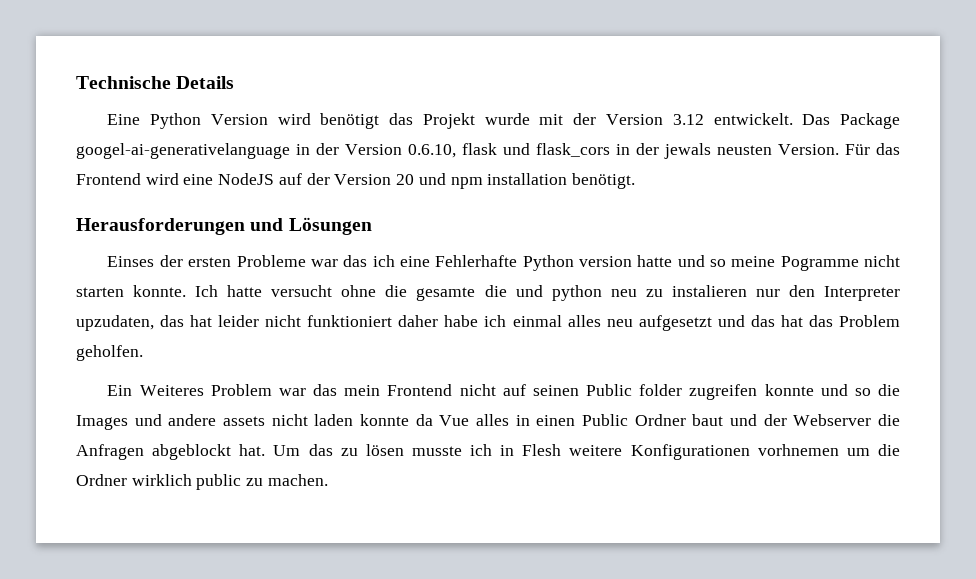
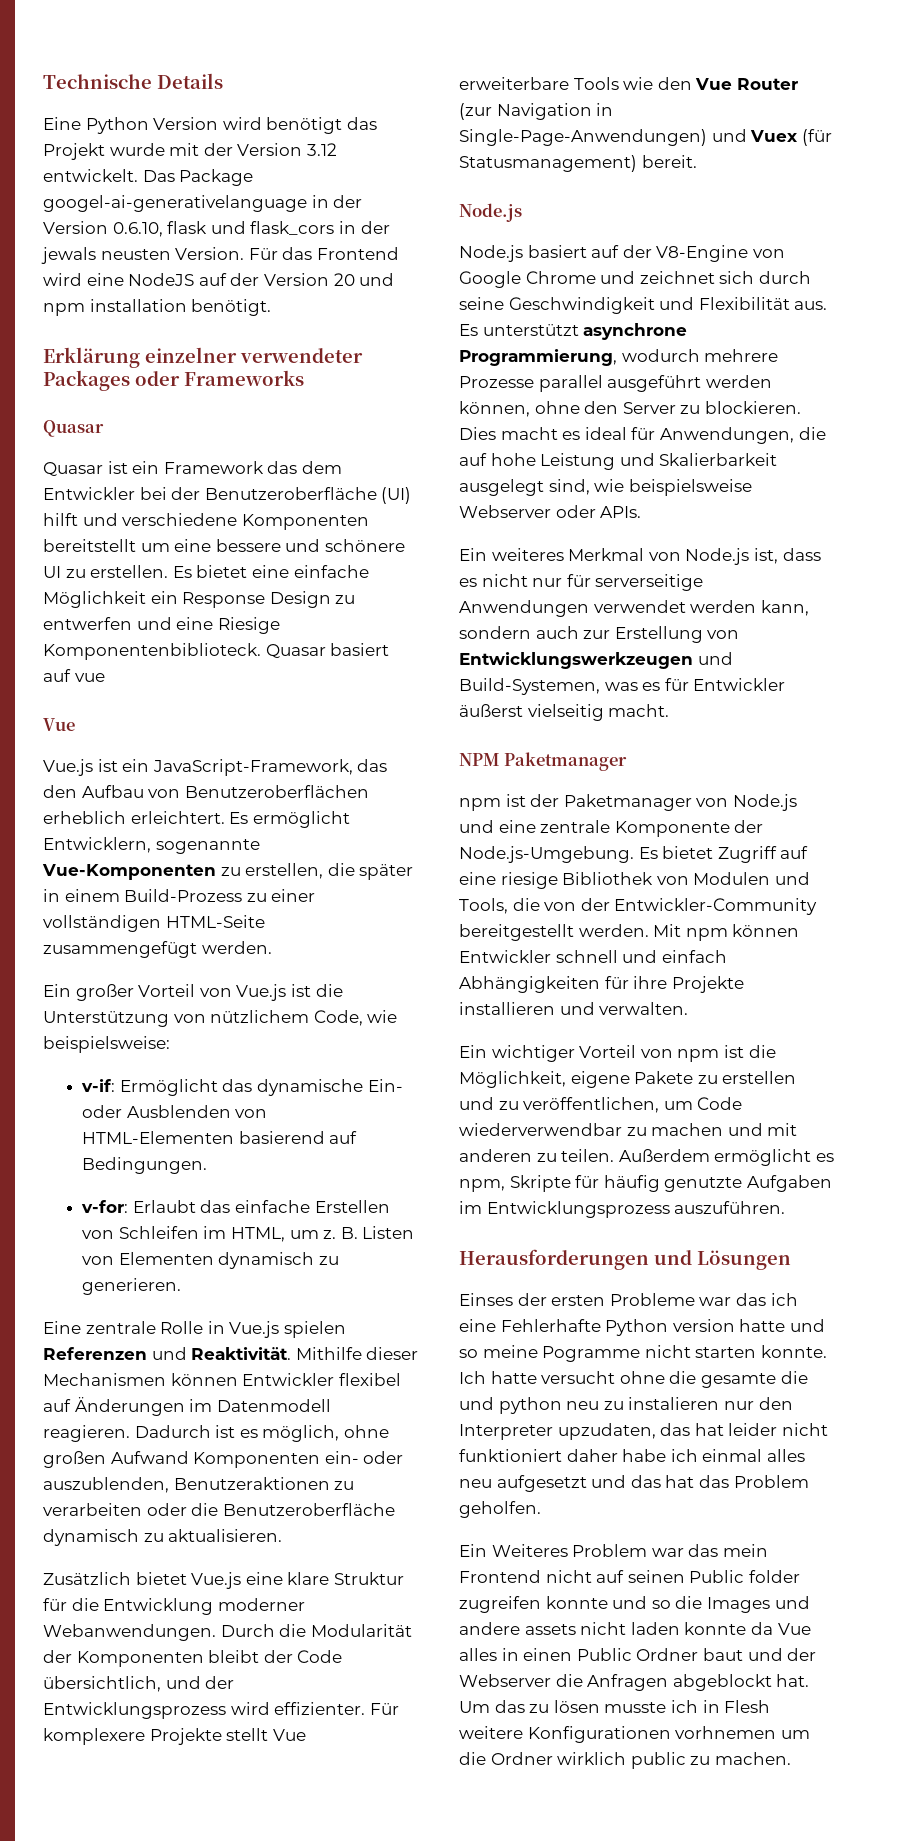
(635, 181) none -> [43,347,363,368] [43,370,304,391] [43,420,104,437] [43,461,342,477] [43,487,412,504] [43,513,369,530] [43,539,405,552] [43,565,369,578] [43,591,356,608] [43,617,280,634] [43,643,390,660] [43,669,105,682] [43,718,75,731] [43,759,388,776] [43,785,369,798] [43,811,350,828] [43,837,260,854] [42,863,414,880] [43,889,316,902] [43,915,265,932] [43,941,272,958] [43,984,343,1001] [43,1010,398,1027] [43,1036,170,1053] [81,1079,403,1096] [82,1105,268,1118] [82,1131,358,1144] [82,1157,208,1174] [81,1200,390,1213] [82,1226,415,1242] [82,1252,340,1269] [82,1278,182,1295] [43,1321,346,1338] [43,1347,419,1360] [43,1373,401,1386] [43,1397,331,1416] [43,1425,389,1442] [43,1451,404,1468] [43,1477,355,1493] [43,1503,395,1516] [43,1529,283,1546] [43,1572,404,1589] [43,1598,305,1615] [43,1624,412,1641] [43,1650,343,1667] [43,1676,235,1692] [43,1702,399,1719] [43,1728,306,1745] [459,77,798,90] [459,103,614,120] [459,129,832,146] [459,155,697,172] [459,203,522,222] [459,245,785,262] [459,271,811,288] [459,297,828,314] [459,323,688,340] [459,349,779,366] [459,375,772,392] [459,401,801,417] [459,427,826,444] [459,453,778,470] [459,479,752,496] [459,505,642,518] [459,548,821,565] [459,574,704,591] [459,600,809,617] [459,626,740,643] [459,652,733,669] [459,678,786,695] [459,704,670,721] [459,752,628,771] [459,794,797,811] [459,820,764,837] [459,846,809,863] [459,872,810,889] [459,898,818,915] [459,924,800,941] [459,950,727,963] [459,976,744,993] [459,1002,689,1015] [459,1045,776,1062] [459,1071,797,1088] [459,1097,743,1113] [459,1123,798,1136] [459,1149,834,1166] [459,1175,832,1192] [459,1201,786,1218] // Erklärung einzelner verwendeter Packages oder Frameworks // Quasar // Quasar ist ein Framework das dem Entwickler bei der Benutzeroberfläche (UI) hilft und verschiedene Komponenten bereitstellt um eine bessere und schönere UI zu erstellen. Es bietet eine einfache Möglichkeit ein Response Design zu entwerfen und eine Riesige Komponentenbiblioteck. Quasar basiert auf vue // Vue // Vue.js ist ein JavaScript-Framework, das den Aufbau von Benutzeroberflächen erheblich erleichtert. Es ermöglicht Entwicklern, sogenannte Vue-Komponenten zu erstellen, die später in einem Build-Prozess zu einer vollständigen HTML-Seite zusammengefügt werden. // Ein großer Vorteil von Vue.js ist die Unterstützung von nützlichem Code, wie beispielsweise: // v-if: Ermöglicht das dynamische Ein- oder Ausblenden von HTML-Elementen basierend auf Bedingungen. // v-for: Erlaubt das einfache Erstellen von Schleifen im HTML, um z. B. Listen von Elementen dynamisch zu generieren. // Eine zentrale Rolle in Vue.js spielen Referenzen und Reaktivität. Mithilfe dieser Mechanismen können Entwickler flexibel auf Änderungen im Datenmodell reagieren. Dadurch ist es möglich, ohne großen Aufwand Komponenten ein- oder auszublenden, Benutzeraktionen zu verarbeiten oder die Benutzeroberfläche dynamisch zu aktualisieren. // Zusätzlich bietet Vue.js eine klare Struktur für die Entwicklung moderner Webanwendungen. Durch die Modularität der Komponenten bleibt der Code übersichtlich, und der Entwicklungsprozess wird effizienter. Für komplexere Projekte stellt Vue erweiterbare Tools wie den Vue Router (zur Navigation in Single-Page-Anwendungen) und Vuex (für Statusmanagement) bereit. // Node.js // Node.js basiert auf der V8-Engine von Google Chrome und zeichnet sich durch seine Geschwindigkeit und Flexibilität aus. Es unterstützt asynchrone Programmierung, wodurch mehrere Prozesse parallel ausgeführt werden können, ohne den Server zu blockieren. Dies macht es ideal für Anwendungen, die auf hohe Leistung und Skalierbarkeit ausgelegt sind, wie beispielsweise Webserver oder APIs. // Ein weiteres Merkmal von Node.js ist, dass es nicht nur für serverseitige Anwendungen verwendet werden kann, sondern auch zur Erstellung von Entwicklungswerkzeugen und Build-Systemen, was es für Entwickler äußerst vielseitig macht. // NPM Paketmanager // npm ist der Paketmanager von Node.js und eine zentrale Komponente der Node.js-Umgebung. Es bietet Zugriff auf eine riesige Bibliothek von Modulen und Tools, die von der Entwickler-Community bereitgestellt werden. Mit npm können Entwickler schnell und einfach Abhängigkeiten für ihre Projekte installieren und verwalten. // Ein wichtiger Vorteil von npm ist die Möglichkeit, eigene Pakete zu erstellen und zu veröffentlichen, um Code wiederverwendbar zu machen und mit anderen zu teilen. Außerdem ermöglicht es npm, Skripte für häufig genutzte Aufgaben im Entwicklungsprozess auszuführen.

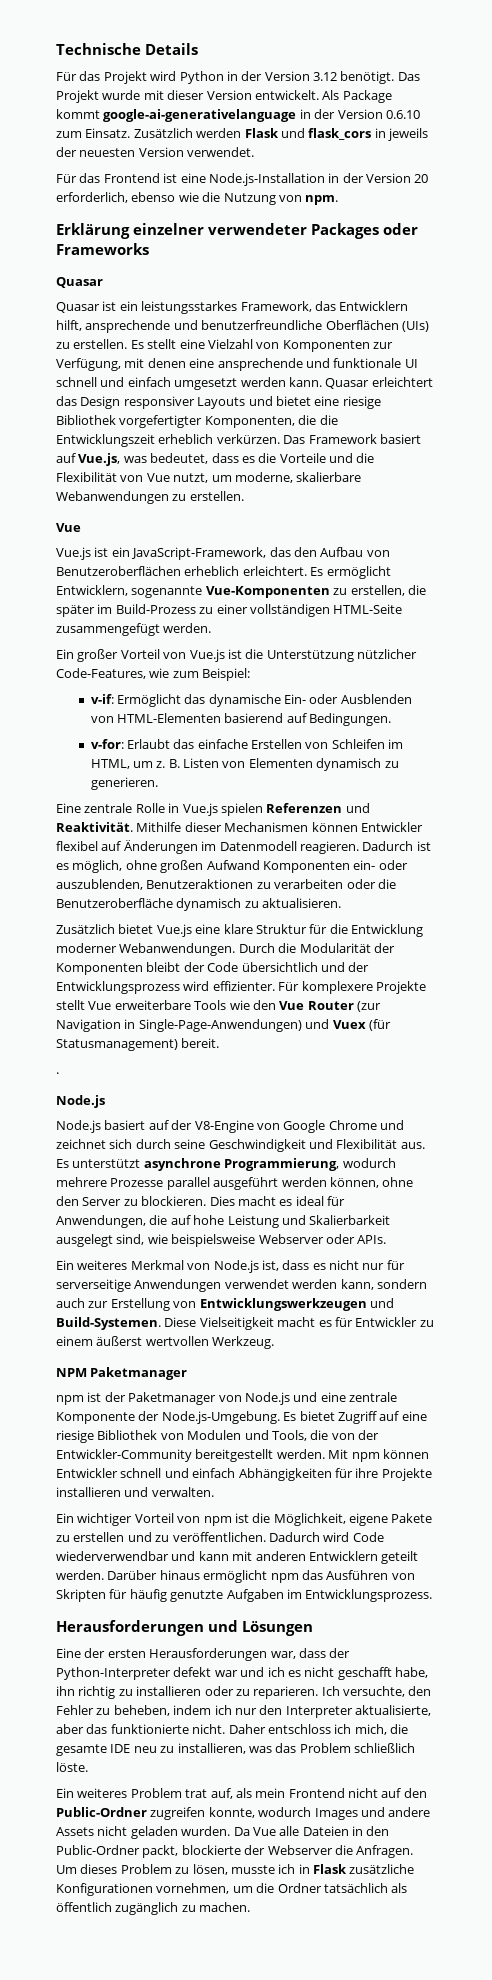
[43,117,377,134] [43,143,337,160] [43,169,254,186] [43,195,363,212] [43,221,390,237] [41,247,399,264] [43,273,395,286] [43,299,272,316] Eine Python Version wird benötigt das Projekt wurde mit der Version 3.12 entwickelt. Das Package googel-ai-generativelanguage in der Version 0.6.10, flask und flask_cors in der jewals neusten Version. Für das Frontend wird eine NodeJS auf der Version 20 und npm installation benötigt. -> [56,71,420,84] [56,90,392,103] [56,109,420,122] [56,128,428,141] [56,147,255,157] [56,173,429,186] [56,192,339,205] Für das Projekt wird Python in der Version 3.12 benötigt. Das Projekt wurde mit dieser Version entwickelt. Als Package kommt google-ai-generativelanguage in der Version 0.6.10 zum Einsatz. Zusätzlich werden Flask und flask_cors in jeweils der neuesten Version verwendet. // Für das Frontend ist eine Node.js-Installation in der Version 20 erforderlich, ebenso wie die Nutzung von npm.
[163,461,342,474] [43,487,412,504] [43,513,369,530] [43,539,405,552] [43,565,369,578] [43,591,356,608] [43,617,280,634] [43,643,390,660] [43,669,105,682] Framework das dem Entwickler bei der Benutzeroberfläche (UI) hilft und verschiedene Komponenten bereitstellt um eine bessere und schönere UI zu erstellen. Es bietet eine einfache Möglichkeit ein Response Design zu entwerfen und eine Riesige Komponentenbiblioteck. Quasar basiert auf vue -> [141,301,409,314] [56,320,429,333] [56,339,393,352] [56,358,418,371] [56,377,433,390] [56,396,381,409] [56,415,338,428] [56,434,421,447] [56,453,375,466] [56,472,362,483] [56,491,244,504] leistungsstarkes Framework, das Entwicklern hilft, ansprechende und benutzerfreundliche Oberflächen (UIs) zu erstellen. Es stellt eine Vielzahl von Komponenten zur Verfügung, mit denen eine ansprechende und funktionale UI schnell und einfach umgesetzt werden kann. Quasar erleichtert das Design responsiver Layouts und bietet eine riesige Bibliothek vorgefertigter Komponenten, die die Entwicklungszeit erheblich verkürzen. Das Framework basiert auf Vue.js, was bedeutet, dass es die Vorteile und die Flexibilität von Vue nutzt, um moderne, skalierbare Webanwendungen zu erstellen.
[43,889,120,902] in einem -> [97,604,113,614] im
[173,1010,398,1026] [43,1036,170,1053] von nützlichem Code, wie beispielsweise: -> [357,649,417,659] [56,668,251,681] nützlicher Code-Features, wie zum Beispiel:
[43,1676,161,1692] übersichtlich, -> [241,962,318,972] übersichtlich
(697, 161) none -> [56,1072,59,1074] // .
[459,678,786,695] [459,704,670,721] Build-Systemen, was es für Entwickler äußerst vielseitig macht. -> [56,1317,434,1330] [56,1336,275,1349] Build-Systemen. Diese Vielseitigkeit macht es für Entwickler zu einem äußerst wertvollen Werkzeug.
[523,1097,743,1113] [459,1123,798,1136] [459,1149,834,1166] [459,1175,571,1192] veröffentlichen, um Code wiederverwendbar zu machen und mit anderen zu teilen. Außerdem ermöglicht es npm, Skripte -> [172,1532,384,1542] [56,1551,419,1564] [56,1570,415,1583] [56,1589,106,1602] veröffentlichen. Dadurch wird Code wiederverwendbar und kann mit anderen Entwicklern geteilt werden. Darüber hinaus ermöglicht npm das Ausführen von Skripten
[486,1201,786,1218] Entwicklungsprozess auszuführen. -> [305,1589,433,1602] Entwicklungsprozess.
[459,1293,513,1306] Einses -> [56,1648,81,1658] Eine
[609,1293,798,1306] [459,1319,825,1336] [459,1345,827,1362] [459,1371,808,1388] [459,1397,793,1414] [459,1423,828,1440] [459,1449,805,1462] [459,1475,809,1492] [459,1501,541,1518] [459,1544,768,1557] [459,1570,800,1583] [459,1596,810,1613] [459,1622,811,1635] [459,1648,817,1661] [459,1674,810,1691] [459,1700,771,1713] [459,1726,810,1743] [459,1752,686,1769] Probleme war das ich eine Fehlerhafte Python version hatte und so meine Pogramme nicht starten konnte. Ich hatte versucht ohne die gesamte die und python neu zu instalieren nur den Interpreter upzudaten, das hat leider nicht funktioniert daher habe ich einmal alles neu aufgesetzt und das hat das Problem geholfen. // Ein Weiteres Problem war das mein Frontend nicht auf seinen Public folder zugreifen konnte und so die Images und andere assets nicht laden konnte da Vue alles in einen Public Ordner baut und der Webserver die Anfragen abgeblockt hat. Um das zu lösen musste ich in Flesh weitere Konfigurationen vorhnemen um die Ordner wirklich public -> [149,1648,351,1661] [56,1667,428,1680] [56,1686,432,1699] [56,1705,431,1718] [56,1724,408,1735] [56,1743,415,1756] [56,1762,88,1772] [56,1788,427,1799] [56,1807,431,1820] [56,1826,390,1839] [56,1845,414,1858] [56,1864,415,1875] [56,1883,408,1896] [56,1902,179,1915] Herausforderungen war, dass der Python-Interpreter defekt war und ich es nicht geschafft habe, ihn richtig zu installieren oder zu reparieren. Ich versuchte, den Fehler zu beheben, indem ich nur den Interpreter aktualisierte, aber das funktionierte nicht. Daher entschloss ich mich, die gesamte IDE neu zu installieren, was das Problem schließlich löste. // Ein weiteres Problem trat auf, als mein Frontend nicht auf den Public-Ordner zugreifen konnte, wodurch Images und andere Assets nicht geladen wurden. Da Vue alle Dateien in den Public-Ordner packt, blockierte der Webserver die Anfragen. Um dieses Problem zu lösen, musste ich in Flask zusätzliche Konfigurationen vornehmen, um die Ordner tatsächlich als öffentlich zugänglich

